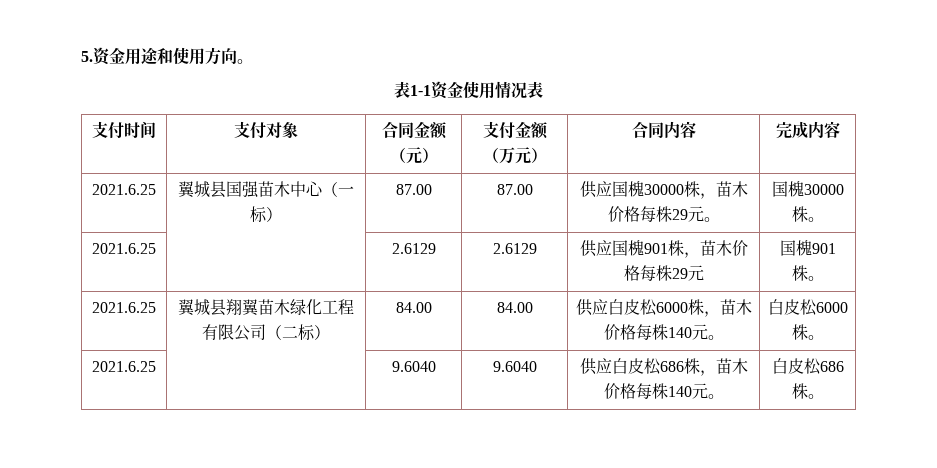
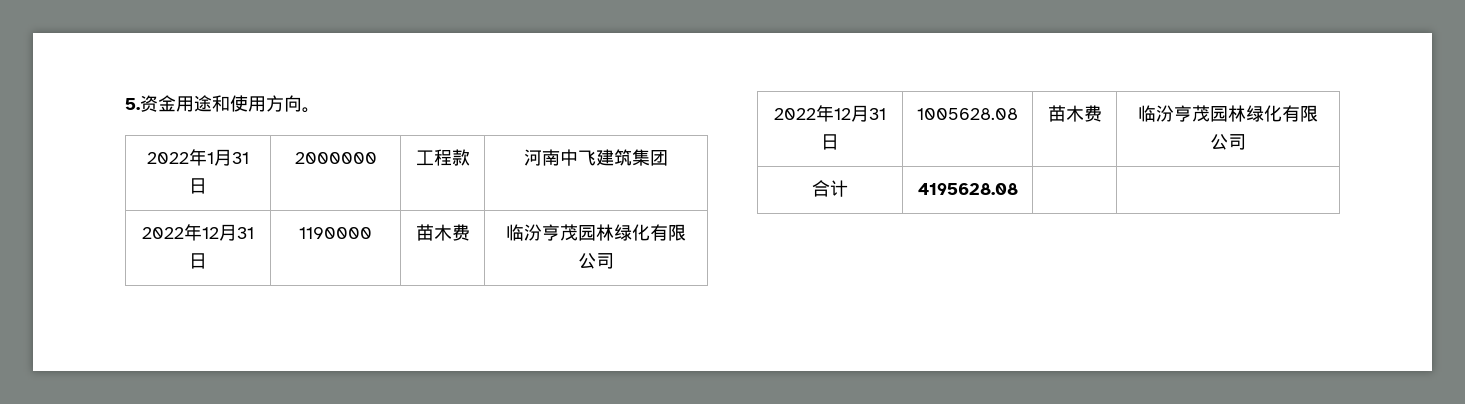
[394,81,543,99] [92,121,156,139] [234,121,298,139] [381,121,447,139] [389,147,438,164] [482,121,548,139] [482,147,547,164] [631,121,696,138] [775,121,840,139] [92,184,156,195] [178,181,354,198] [250,206,282,223] [395,184,432,195] [496,184,533,195] [579,181,748,199] [607,206,720,223] [771,181,844,197] [791,206,824,222] [92,243,156,254] [391,243,436,254] [492,243,537,254] [579,240,748,258] [623,265,704,282] [779,240,836,256] [791,265,824,281] [92,302,156,313] [178,299,354,316] [202,324,330,341] [395,302,432,313] [496,302,533,313] [575,299,752,317] [603,324,724,341] [767,299,848,316] [791,324,824,340] [92,361,156,372] [391,361,436,372] [492,361,537,372] [579,358,748,376] [603,383,724,400] [771,358,844,375] [791,383,824,399] // 表1-1资金使用情况表 // 支付时间 | 支付对象 | 合同金额（元） | 支付金额（万元） | 合同内容 | 完成内容 // 2021.6.25 | 翼城县国强苗木中心（一标） | 87.00 | 87.00 | 供应国槐30000株，苗木价格每株29元。 | 国槐30000株。 // 2021.6.25 | | 2.6129 | 2.6129 | 供应国槐901株，苗木价格每株29元 | 国槐901株。 // 2021.6.25 | 翼城县翔翼苗木绿化工程有限公司（二标） | 84.00 | 84.00 | 供应白皮松6000株，苗木价格每株140元。 | 白皮松6000株。 // 2021.6.25 | | 9.6040 | 9.6040 | 供应白皮松686株，苗木价格每株140元。 | 白皮松686株。 -> [147,149,249,166] [189,178,207,194] [294,152,377,164] [415,149,470,166] [524,149,668,166] [142,224,254,241] [189,253,207,269] [299,227,372,239] [415,224,470,241] [506,224,686,241] [578,253,614,269] [774,105,886,122] [821,134,839,150] [917,108,1018,120] [1047,105,1102,122] [1138,105,1318,122] [1210,134,1246,150] [812,180,848,197] [917,183,1018,195] // 2022年1月31日 | 2000000 | 工程款 | 河南中飞建筑集团 // 2022年12月31日 | 1190000 | 苗木费 | 临汾亨茂园林绿化有限公司 // 2022年12月31日 | 1005628.08 | 苗木费 | 临汾亨茂园林绿化有限公司 // 合计 | 4195628.08 | |

